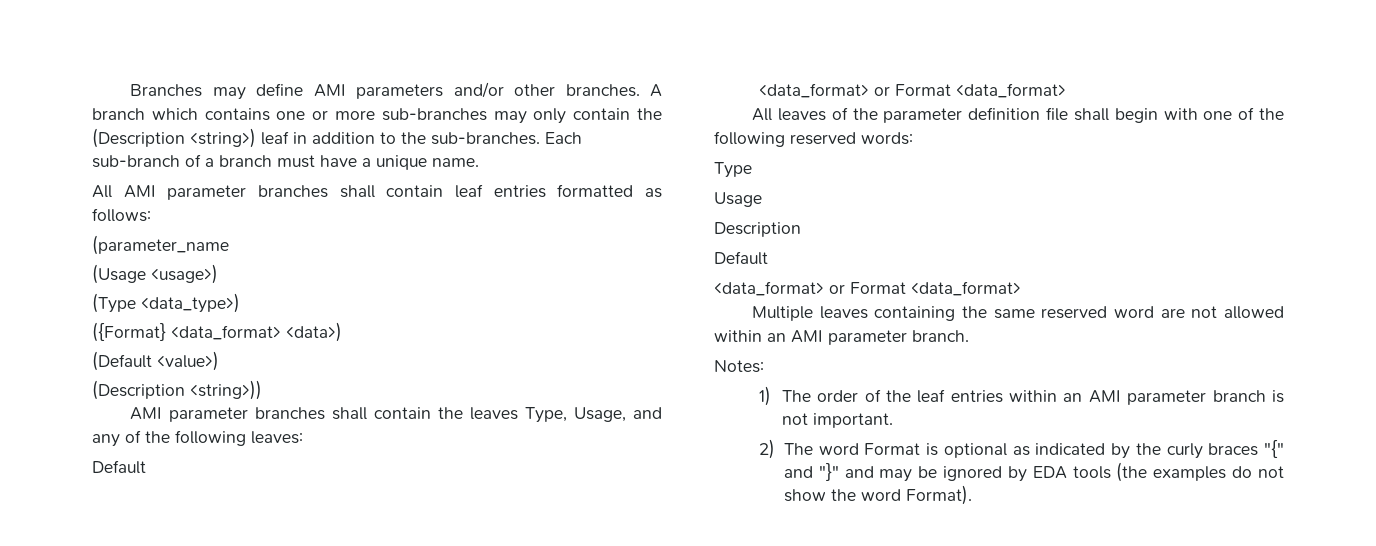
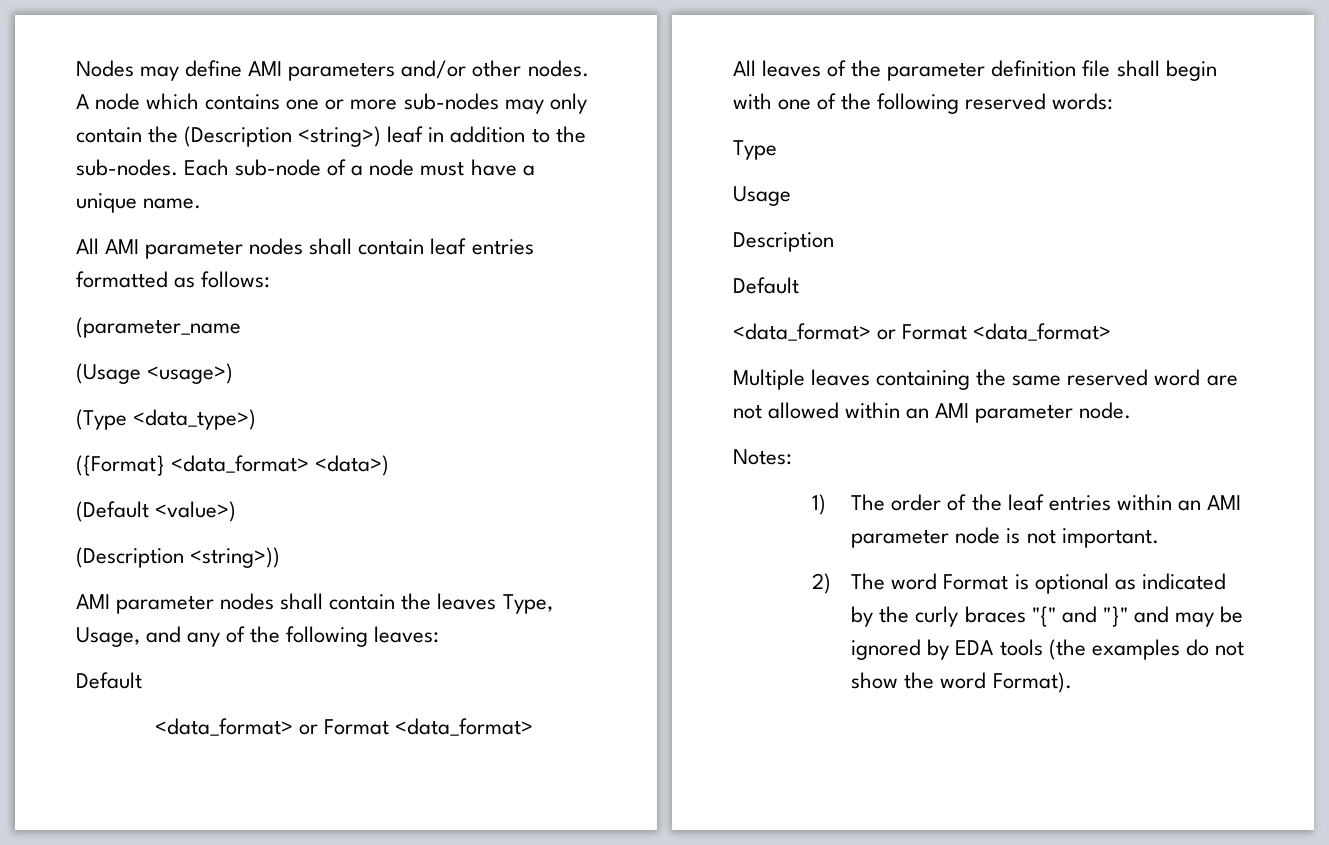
[130,84,203,97] Branches -> [76,60,134,77] Nodes
[565,84,662,97] [92,108,145,120] branches. A branch -> [527,60,589,77] [76,93,141,110] nodes. A node
[381,108,487,121] sub-branches -> [403,93,499,110] sub-nodes
[431,132,582,145] [92,155,180,168] sub-branches. Each sub-branch -> [76,159,322,176] sub-nodes. Each sub-node
[219,155,272,167] branch -> [369,159,415,176] node
[258,185,328,198] branches -> [249,238,304,255] nodes
[255,407,326,420] branches -> [220,593,275,610] nodes
[912,330,969,342] branch. -> [1079,402,1132,419] node.
[1212,390,1266,402] branch -> [955,527,1001,544] node

